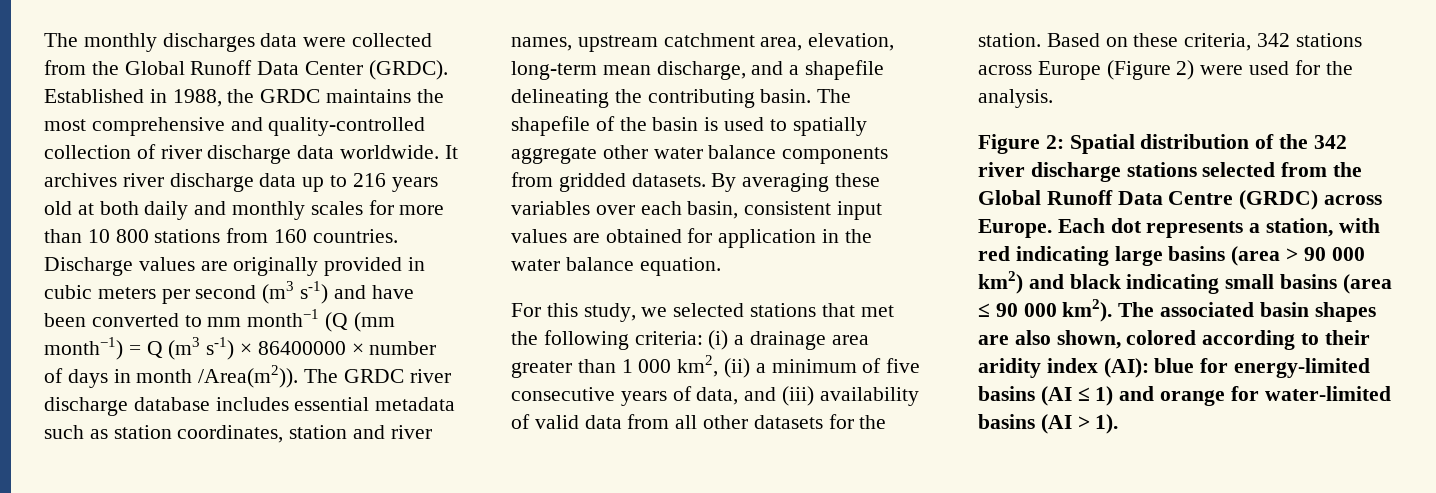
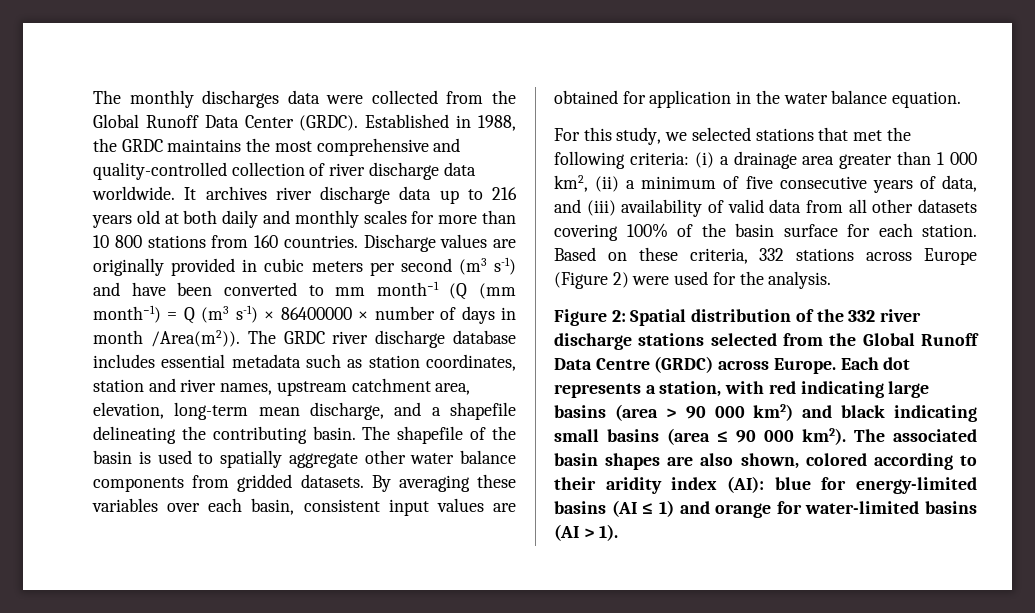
[828,414,887,429] for the -> [554,223,913,241] covering 100% of the basin surface for each
[1257,33,1291,47] 342 -> [759,248,785,261] 332
[1313,135,1347,149] 342 -> [848,310,876,322] 332

